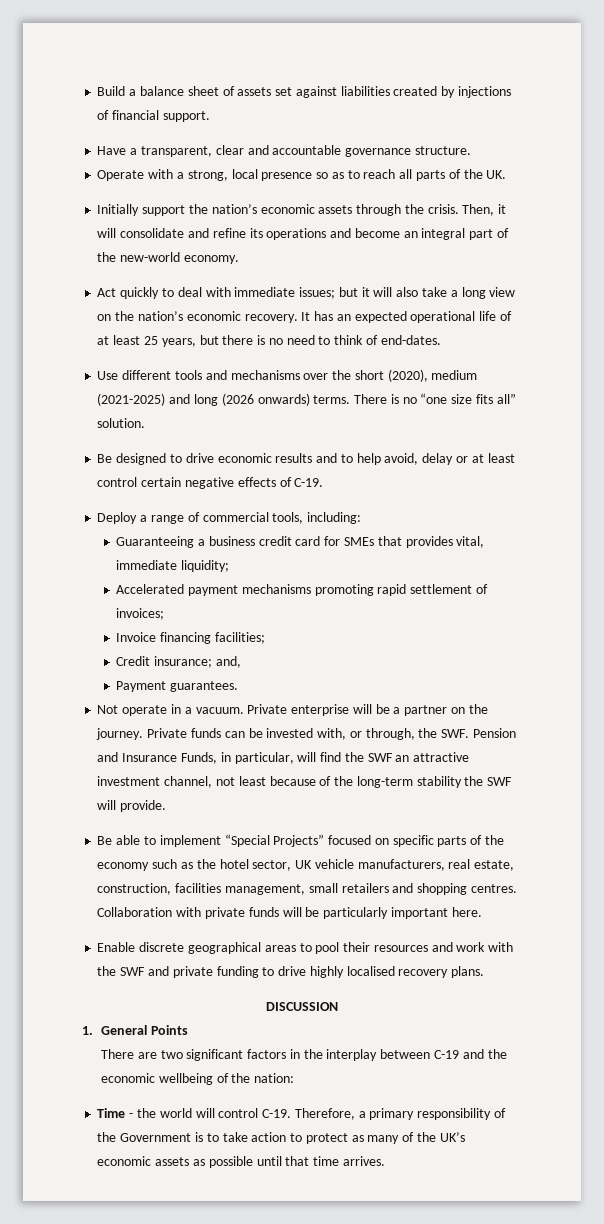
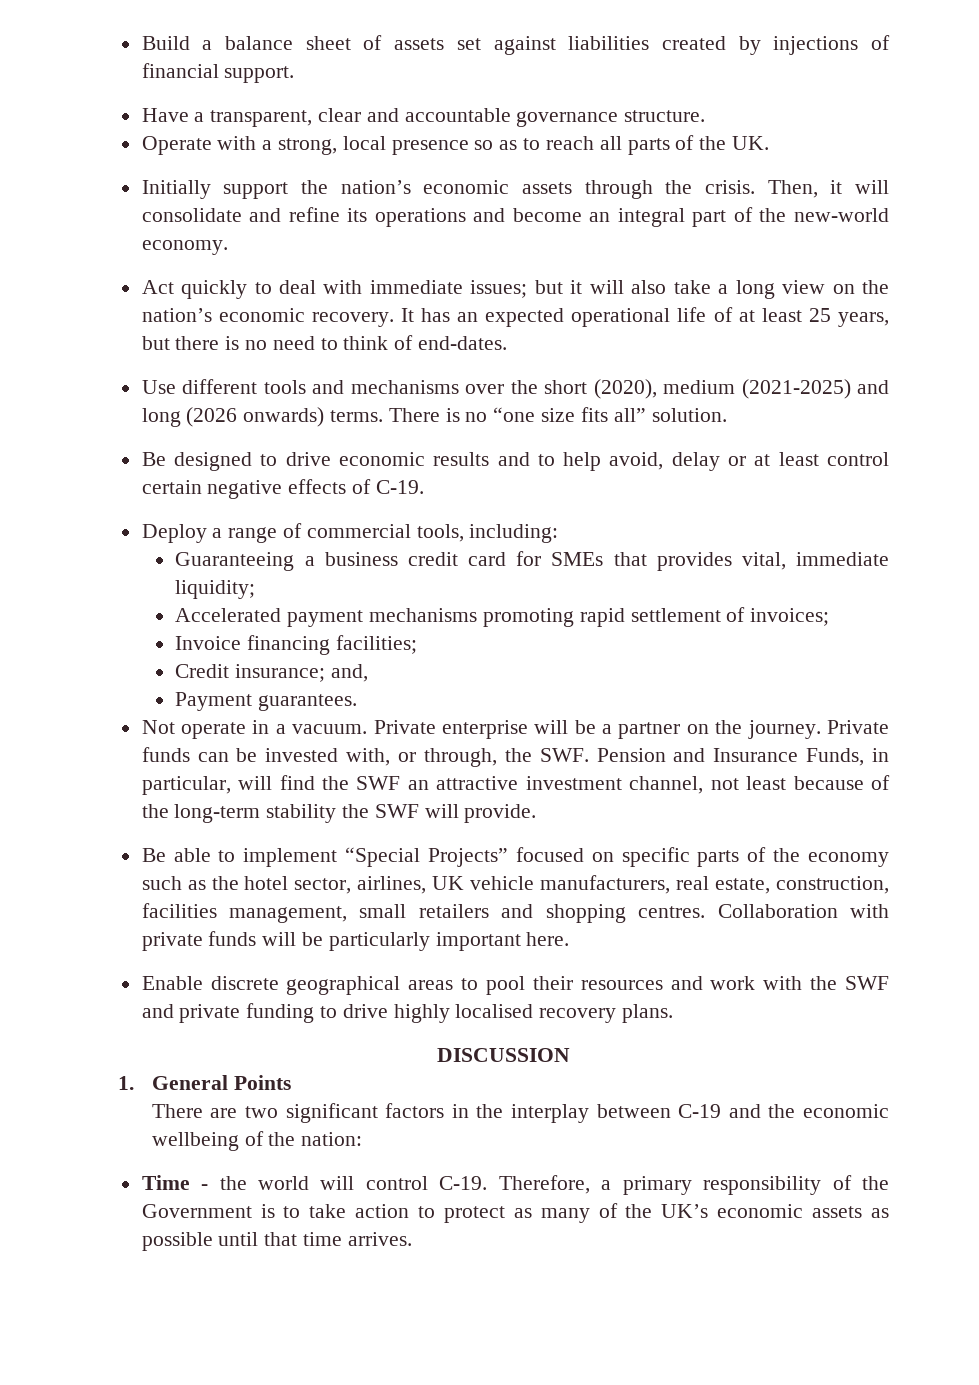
(292, 865) none -> [357,876,427,894] airlines,

